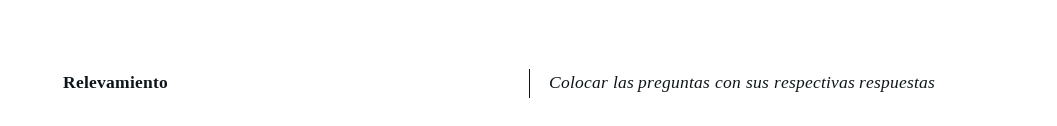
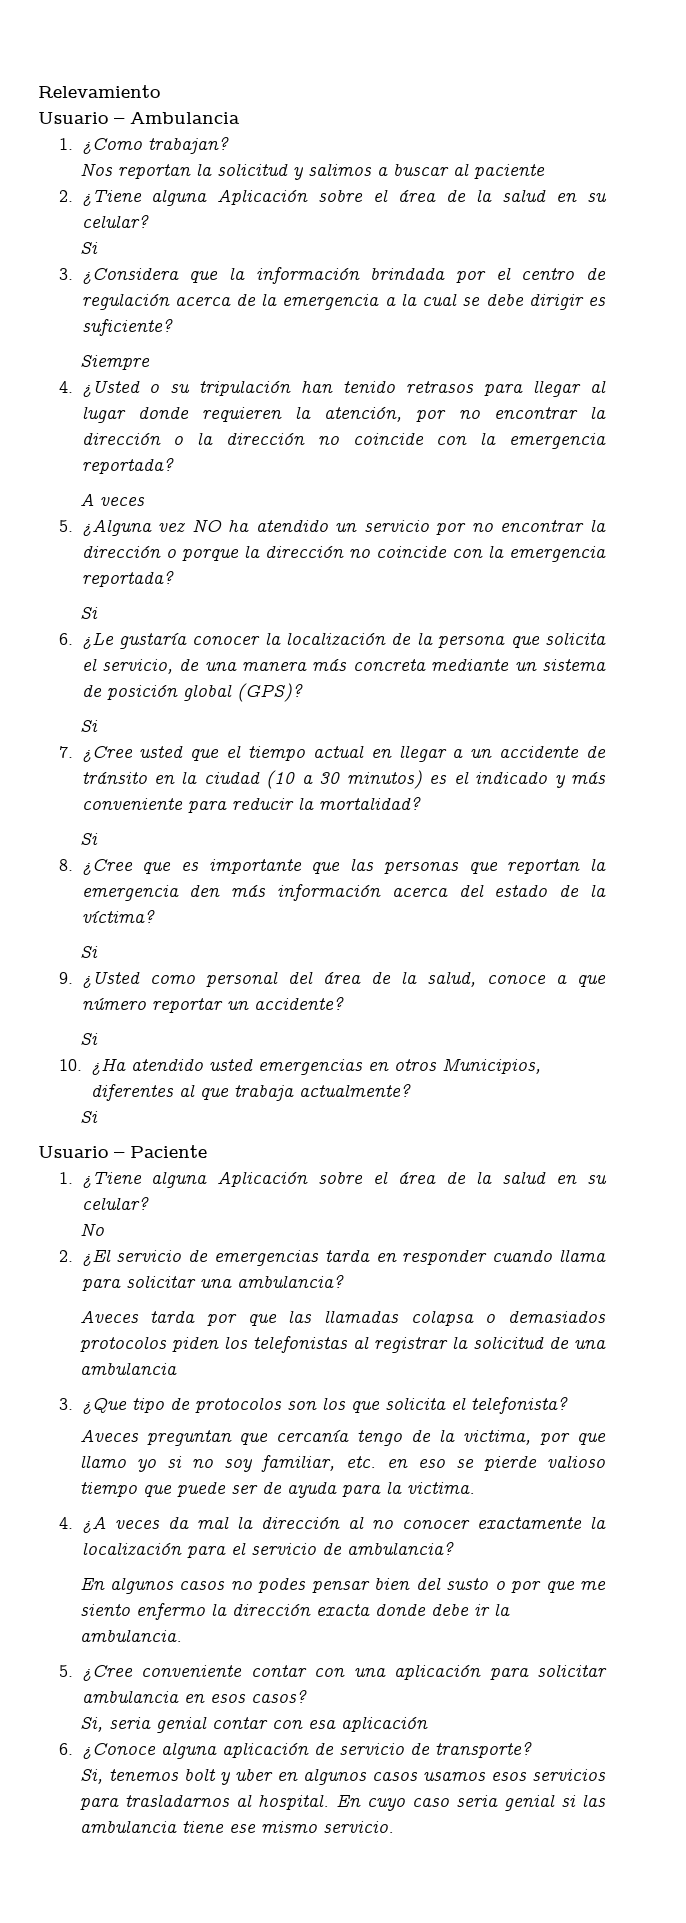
[549,76,936,92] Colocar las preguntas con sus respectivas respuestas -> [38,112,240,124] [58,137,229,154] [79,163,545,180] [58,189,607,206] [81,215,149,228] [79,242,98,254] [58,267,606,284] [81,293,606,310] [81,319,173,336] [79,355,150,370] [58,380,606,397] [81,406,606,423] [81,432,606,449] [81,458,174,474] [79,493,145,506] [58,519,606,536] [81,545,607,562] [81,571,174,587] [79,607,98,619] [58,632,606,649] [81,658,606,674] [81,683,303,702] [79,720,98,732] [58,745,606,762] [81,770,606,789] [81,797,421,813] [79,833,98,845] [58,858,606,875] [81,884,606,901] [81,910,155,923] [79,946,98,958] [58,971,606,988] [81,997,344,1013] [79,1033,98,1045] [58,1058,541,1075] [90,1084,411,1101] [79,1111,98,1123] [38,1145,207,1158] [58,1171,607,1188] [81,1197,149,1210] [79,1223,104,1236] [58,1249,606,1266] [81,1275,344,1291] [79,1310,606,1326] [79,1336,607,1353] [79,1362,177,1375] [58,1397,568,1414] [79,1429,606,1446] [79,1455,605,1472] [79,1481,475,1498] [58,1516,606,1533] [81,1542,454,1558] [79,1577,607,1594] [79,1603,510,1620] [79,1629,182,1642] [58,1664,607,1681] [81,1690,307,1703] [79,1716,428,1733] [58,1742,532,1759] [79,1768,606,1785] [79,1794,606,1811] [79,1820,394,1833] Usuario – Ambulancia // 1. ¿Como trabajan? // Nos reportan la solicitud y salimos a buscar al paciente // 2. ¿Tiene alguna Aplicación sobre el área de la salud en su celular? // Si // 3. ¿Considera que la información brindada por el centro de regulación acerca de la emergencia a la cual se debe dirigir es suficiente? // Siempre // 4. ¿Usted o su tripulación han tenido retrasos para llegar al lugar donde requieren la atención, por no encontrar la dirección o la dirección no coincide con la emergencia reportada? // A veces // 5. ¿Alguna vez NO ha atendido un servicio por no encontrar la dirección o porque la dirección no coincide con la emergencia reportada? // Si // 6. ¿Le gustaría conocer la localización de la persona que solicita el servicio, de una manera más concreta mediante un sistema de posición global (GPS)? // Si // 7. ¿Cree usted que el tiempo actual en llegar a un accidente de tránsito en la ciudad (10 a 30 minutos) es el indicado y más conveniente para reducir la mortalidad? // Si // 8. ¿Cree que es importante que las personas que reportan la emergencia den más información acerca del estado de la víctima? // Si // 9. ¿Usted como personal del área de la salud, conoce a que número reportar un accidente? // Si // 10. ¿Ha atendido usted emergencias en otros Municipios, diferentes al que trabaja actualmente? // Si // Usuario – Paciente // 1. ¿Tiene alguna Aplicación sobre el área de la salud en su celular? // No // 2. ¿El servicio de emergencias tarda en responder cuando llama para solicitar una ambulancia? // Aveces tarda por que las llamadas colapsa o demasiados protocolos piden los telefonistas al registrar la solicitud de una ambulancia // 3. ¿Que tipo de protocolos son los que solicita el telefonista? // Aveces preguntan que cercanía tengo de la victima, por que llamo yo si no soy familiar, etc. en eso se pierde valioso tiempo que puede ser de ayuda para la victima. // 4. ¿A veces da mal la dirección al no conocer exactamente la localización para el servicio de ambulancia? // En algunos casos no podes pensar bien del susto o por que me siento enfermo la dirección exacta donde debe ir la ambulancia. // 5. ¿Cree conveniente contar con una aplicación para solicitar ambulancia en esos casos? // Si, seria genial contar con esa aplicación // 6. ¿Conoce alguna aplicación de servicio de transporte? // Si, tenemos bolt y uber en algunos casos usamos esos servicios para trasladarnos al hospital. En cuyo caso seria genial si las ambulancia tiene ese mismo servicio.

